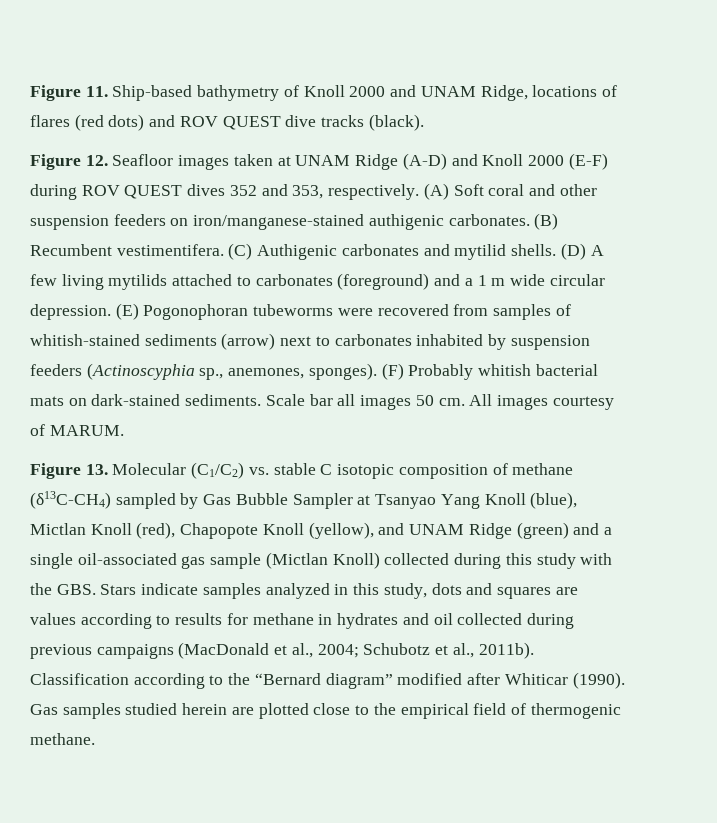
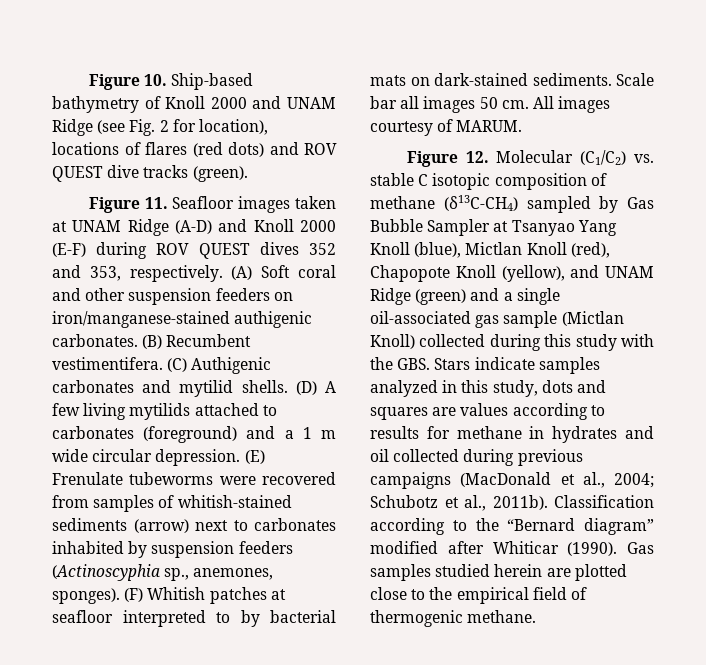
[30,85,108,101] Figure 11. -> [88,74,167,90] Figure 10.
[480,85,528,101] Ridge, -> [52,119,268,136] Ridge (see Fig. 2 for location),
[368,114,424,131] [30,154,108,170] (black). // Figure 12. -> [192,166,248,182] [88,197,168,213] (green). // Figure 11.
[143,304,249,320] Pogonophoran -> [52,472,123,485] Frenulate
[408,364,532,380] Probably whitish -> [147,587,286,604] [52,610,260,627] Whitish patches at seafloor interpreted to by
[85,464,108,475] 13. -> [465,151,489,163] 12.

